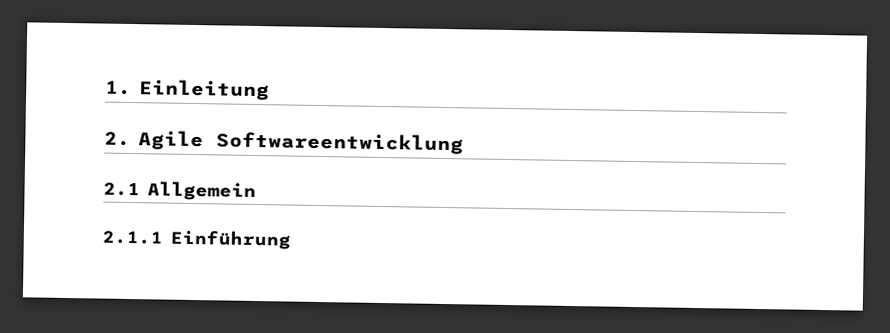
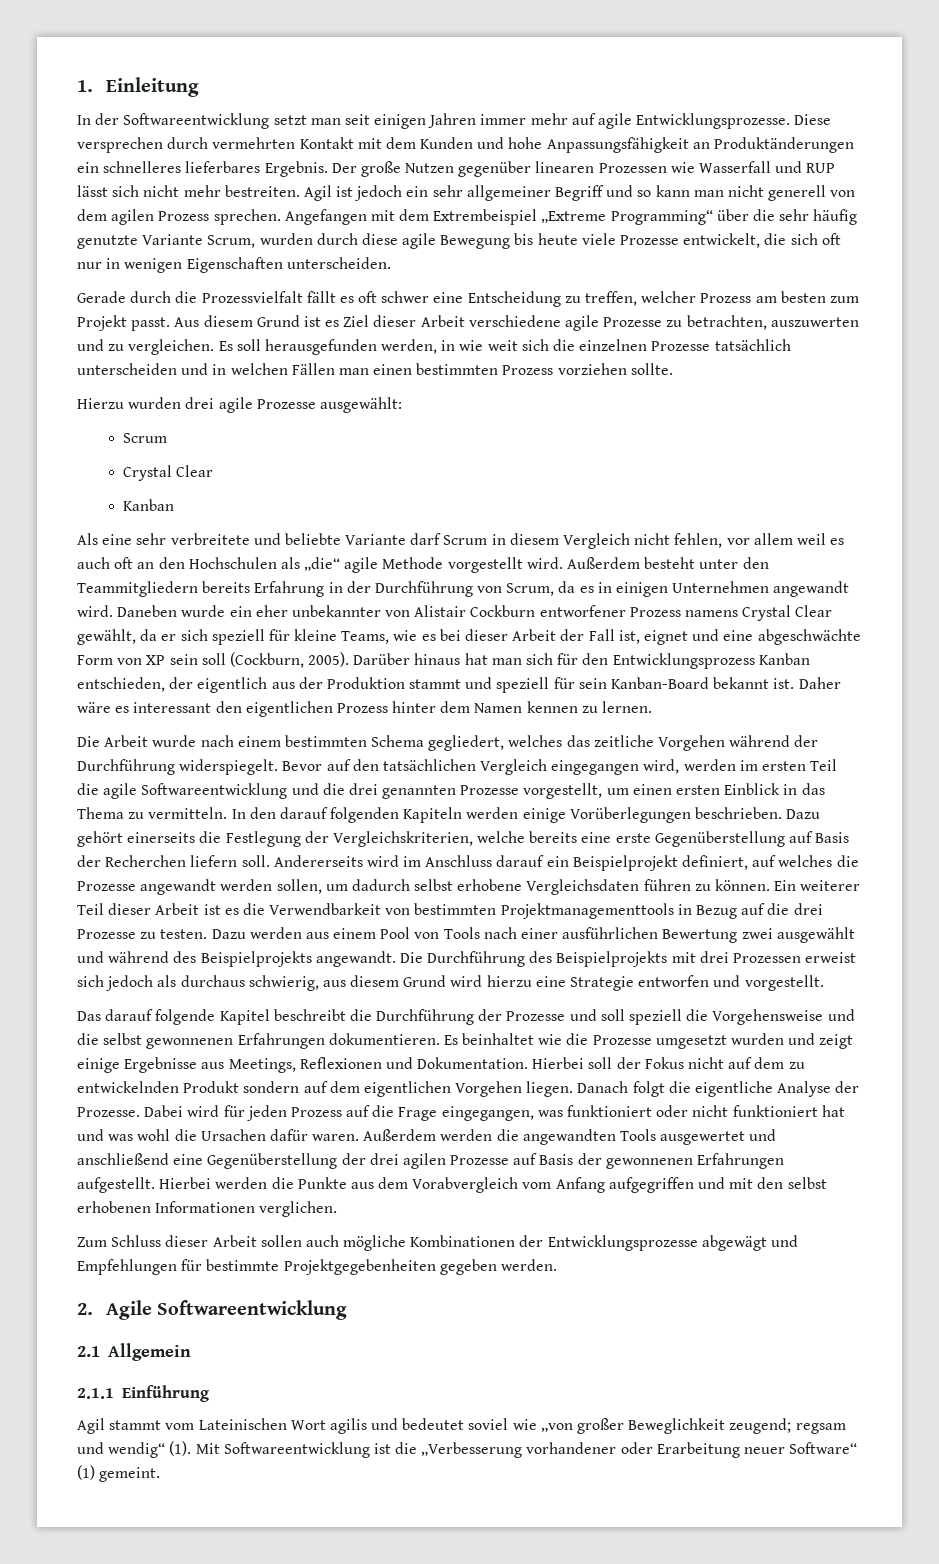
(270, 90) none -> [77,113,832,129] [77,137,855,153] [77,161,836,177] [77,185,856,201] [77,209,858,225] [77,233,841,249] [77,257,391,273] [77,291,859,307] [77,315,859,331] [77,339,791,355] [77,363,673,375] [77,397,402,413] [122,433,167,443] [122,465,214,481] [122,499,174,511] [77,533,845,549] [77,557,769,573] [77,581,850,597] [77,605,833,621] [77,629,861,645] [77,652,810,669] [77,677,841,693] [77,701,653,717] [77,735,819,751] [77,759,838,775] [77,783,825,799] [77,807,821,823] [77,831,850,847] [77,855,859,871] [77,879,861,895] [77,903,823,919] [77,927,855,943] [77,951,857,967] [77,975,824,991] [77,1009,855,1025] [77,1033,854,1049] [77,1057,805,1073] [77,1081,860,1097] [77,1105,845,1121] [77,1129,777,1145] [77,1153,785,1169] [77,1177,827,1193] [77,1201,338,1217] [77,1235,799,1251] [77,1259,557,1275] // In der Softwareentwicklung setzt man seit einigen Jahren immer mehr auf agile Entwicklungsprozesse. Diese versprechen durch vermehrten Kontakt mit dem Kunden und hohe Anpassungsfähigkeit an Produktänderungen ein schnelleres lieferbares Ergebnis. Der große Nutzen gegenüber linearen Prozessen wie Wasserfall und RUP lässt sich nicht mehr bestreiten. Agil ist jedoch ein sehr allgemeiner Begriff und so kann man nicht generell von dem agilen Prozess sprechen. Angefangen mit dem Extrembeispiel „Extreme Programming“ über die sehr häufig genutzte Variante Scrum, wurden durch diese agile Bewegung bis heute viele Prozesse entwickelt, die sich oft nur in wenigen Eigenschaften unterscheiden. // Gerade durch die Prozessvielfalt fällt es oft schwer eine Entscheidung zu treffen, welcher Prozess am besten zum Projekt passt. Aus diesem Grund ist es Ziel dieser Arbeit verschiedene agile Prozesse zu betrachten, auszuwerten und zu vergleichen. Es soll herausgefunden werden, in wie weit sich die einzelnen Prozesse tatsächlich unterscheiden und in welchen Fällen man einen bestimmten Prozess vorziehen sollte. // Hierzu wurden drei agile Prozesse ausgewählt: // Scrum // Crystal Clear // Kanban // Als eine sehr verbreitete und beliebte Variante darf Scrum in diesem Vergleich nicht fehlen, vor allem weil es auch oft an den Hochschulen als „die“ agile Methode vorgestellt wird. Außerdem besteht unter den Teammitgliedern bereits Erfahrung in der Durchführung von Scrum, da es in einigen Unternehmen angewandt wird. Daneben wurde ein eher unbekannter von Alistair Cockburn entworfener Prozess namens Crystal Clear gewählt, da er sich speziell für kleine Teams, wie es bei dieser Arbeit der Fall ist, eignet und eine abgeschwächte Form von XP sein soll (Cockburn, 2005). Darüber hinaus hat man sich für den Entwicklungsprozess Kanban entschieden, der eigentlich aus der Produktion stammt und speziell für sein Kanban-Board bekannt ist. Daher wäre es interessant den eigentlichen Prozess hinter dem Namen kennen zu lernen. // Die Arbeit wurde nach einem bestimmten Schema gegliedert, welches das zeitliche Vorgehen während der Durchführung widerspiegelt. Bevor auf den tatsächlichen Vergleich eingegangen wird, werden im ersten Teil die agile Softwareentwicklung und die drei genannten Prozesse vorgestellt, um einen ersten Einblick in das Thema zu vermitteln. In den darauf folgenden Kapiteln werden einige Vorüberlegungen beschrieben. Dazu gehört einerseits die Festlegung der Vergleichskriterien, welche bereits eine erste Gegenüberstellung auf Basis der Recherchen liefern soll. Andererseits wird im Anschluss darauf ein Beispielprojekt definiert, auf welches die Prozesse angewandt werden sollen, um dadurch selbst erhobene Vergleichsdaten führen zu können. Ein weiterer Teil dieser Arbeit ist es die Verwendbarkeit von bestimmten Projektmanagementtools in Bezug auf die drei Prozesse zu testen. Dazu werden aus einem Pool von Tools nach einer ausführlichen Bewertung zwei ausgewählt und während des Beispielprojekts angewandt. Die Durchführung des Beispielprojekts mit drei Prozessen erweist sich jedoch als durchaus schwierig, aus diesem Grund wird hierzu eine Strategie entworfen und vorgestellt. // Das darauf folgende Kapitel beschreibt die Durchführung der Prozesse und soll speziell die Vorgehensweise und die selbst gewonnenen Erfahrungen dokumentieren. Es beinhaltet wie die Prozesse umgesetzt wurden und zeigt einige Ergebnisse aus Meetings, Reflexionen und Dokumentation. Hierbei soll der Fokus nicht auf dem zu entwickelnden Produkt sondern auf dem eigentlichen Vorgehen liegen. Danach folgt die eigentliche Analyse der Prozesse. Dabei wird für jeden Prozess auf die Frage eingegangen, was funktioniert oder nicht funktioniert hat und was wohl die Ursachen dafür waren. Außerdem werden die angewandten Tools ausgewertet und anschließend eine Gegenüberstellung der drei agilen Prozesse auf Basis der gewonnenen Erfahrungen aufgestellt. Hierbei werden die Punkte aus dem Vorabvergleich vom Anfang aufgegriffen und mit den selbst erhobenen Informationen verglichen. // Zum Schluss dieser Arbeit sollen auch mögliche Kombinationen der Entwicklungsprozesse abgewägt und Empfehlungen für bestimmte Projektgegebenheiten gegeben werden.
(291, 239) none -> [77,1418,846,1434] [77,1441,858,1458] [77,1465,161,1482] // Agil stammt vom Lateinischen Wort agilis und bedeutet soviel wie „von großer Beweglichkeit zeugend; regsam und wendig“ (1). Mit Softwareentwicklung ist die „Verbesserung vorhandener oder Erarbeitung neuer Software“ (1) gemeint.

